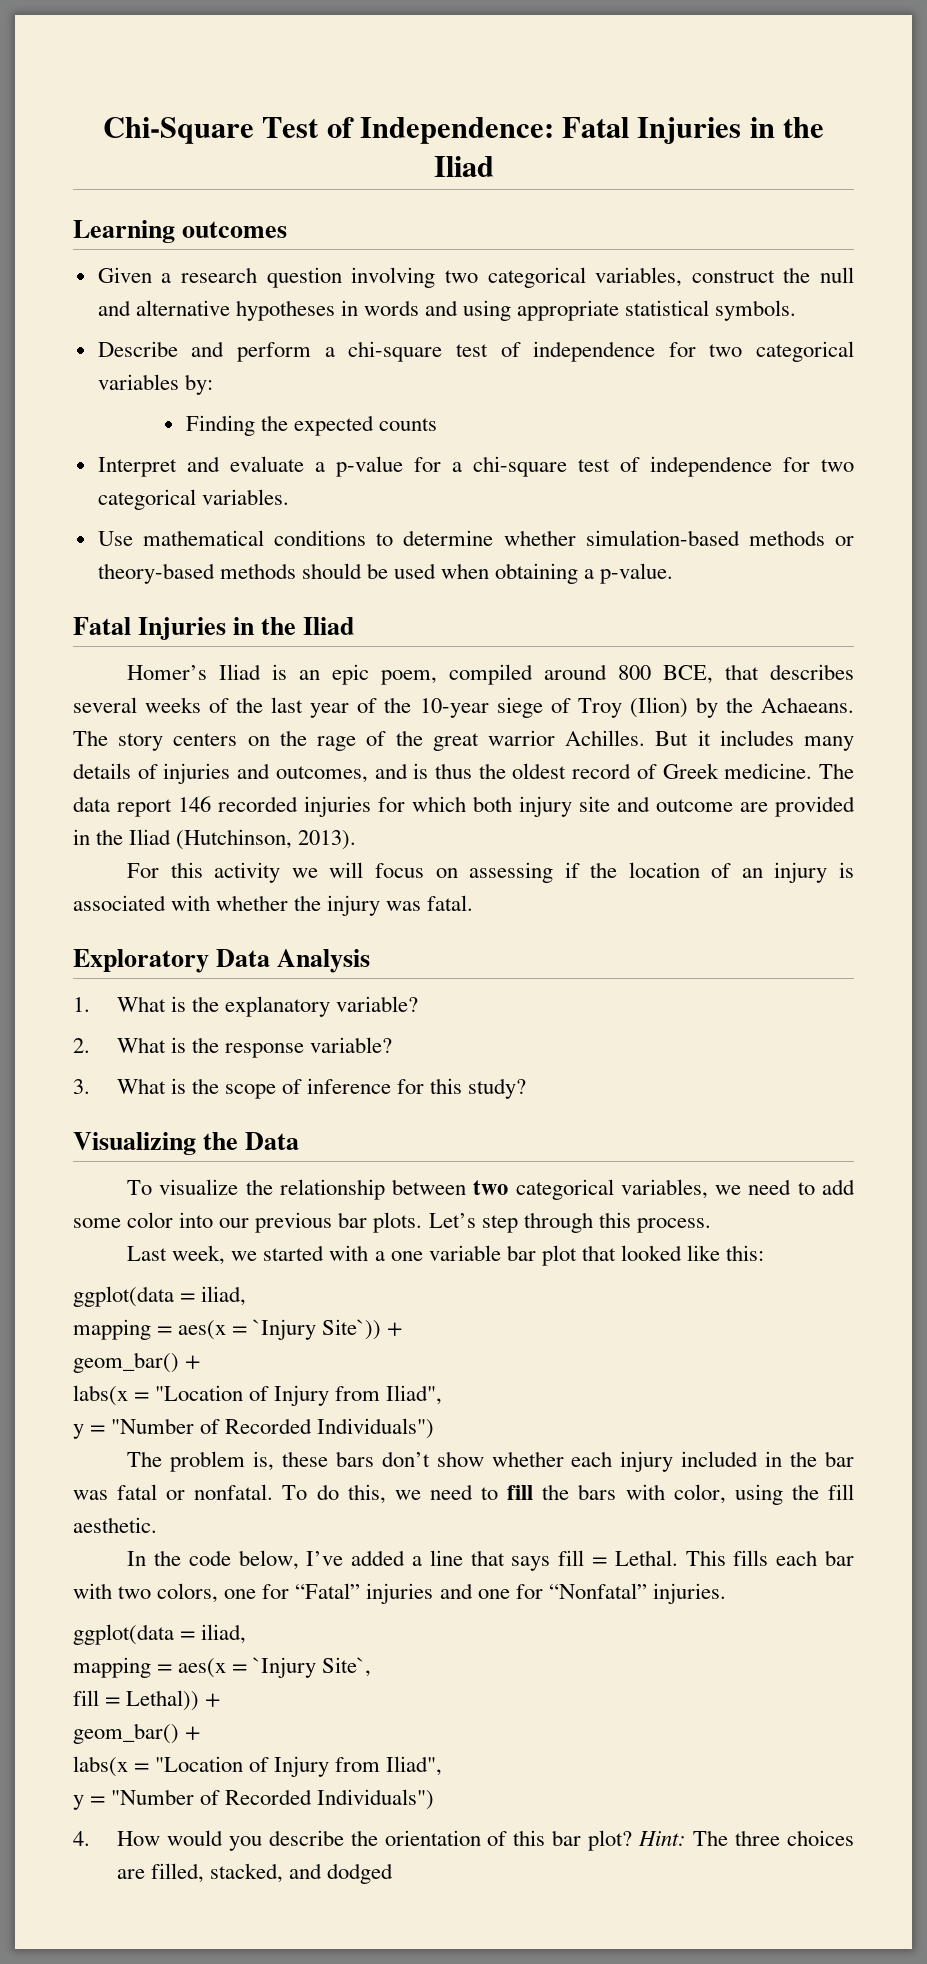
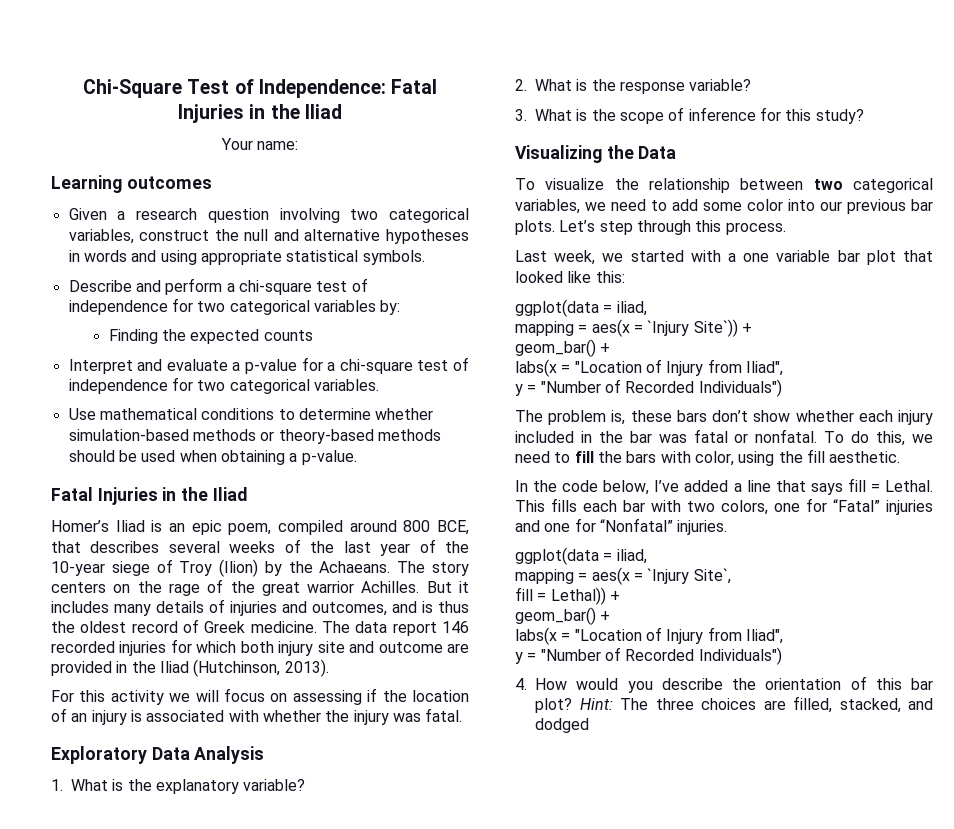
(494, 166) none -> [220,138,299,150] // Your name:

